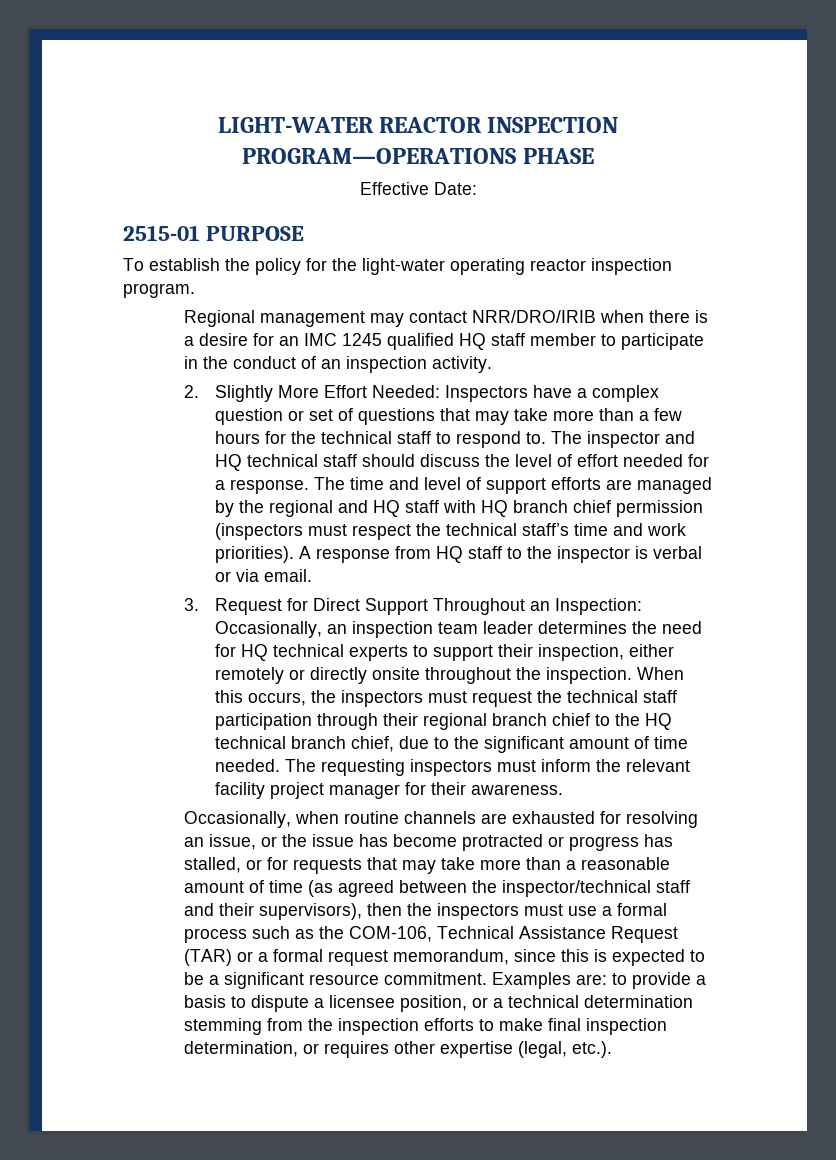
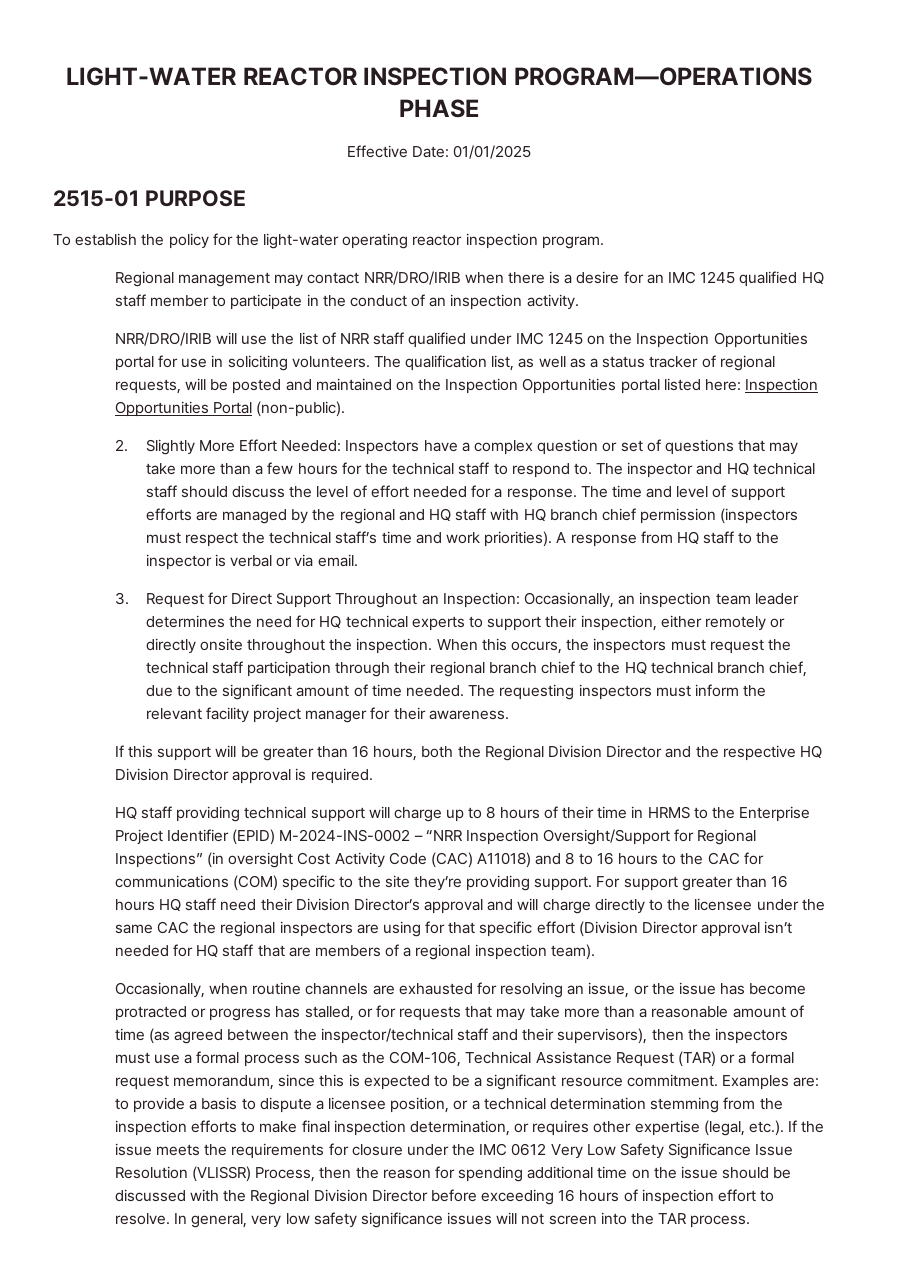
(477, 188) none -> [453,145,532,159] 01/01/2025
(493, 364) none -> [114,332,808,348] [114,355,775,371] [114,378,819,394] [114,401,346,417] // NRR/DRO/IRIB will use the list of NRR staff qualified under IMC 1245 on the Inspection Opportunities portal for use in soliciting volunteers. The qualification list, as well as a status tracker of regional requests, will be posted and maintained on the Inspection Opportunities portal listed here: Inspection Opportunities Portal (non-public).
(563, 789) none -> [114,745,822,761] [114,768,373,784] [114,806,811,822] [114,829,757,845] [114,852,764,868] [114,875,789,891] [114,898,825,914] [114,921,793,937] [114,944,595,960] // If this support will be greater than 16 hours, both the Regional Division Director and the respective HQ Division Director approval is required. // HQ staff providing technical support will charge up to 8 hours of their time in HRMS to the Enterprise Project Identifier (EPID) M-2024-INS-0002 – “NRR Inspection Oversight/Support for Regional Inspections” (in oversight Cost Activity Code (CAC) A11018) and 8 to 16 hours to the CAC for communications (COM) specific to the site they’re providing support. For support greater than 16 hours HQ staff need their Division Director’s approval and will charge directly to the licensee under the same CAC the regional inspectors are using for that specific effort (Division Director approval isn’t needed for HQ staff that are members of a regional inspection team).
(613, 1049) none -> [788,1120,825,1133] [114,1143,794,1159] [114,1166,792,1182] [114,1189,775,1205] [114,1212,751,1228] If the issue meets the requirements for closure under the IMC 0612 Very Low Safety Significance Issue Resolution (VLISSR) Process, then the reason for spending additional time on the issue should be discussed with the Regional Division Director before exceeding 16 hours of inspection effort to resolve. In general, very low safety significance issues will not screen into the TAR process.

